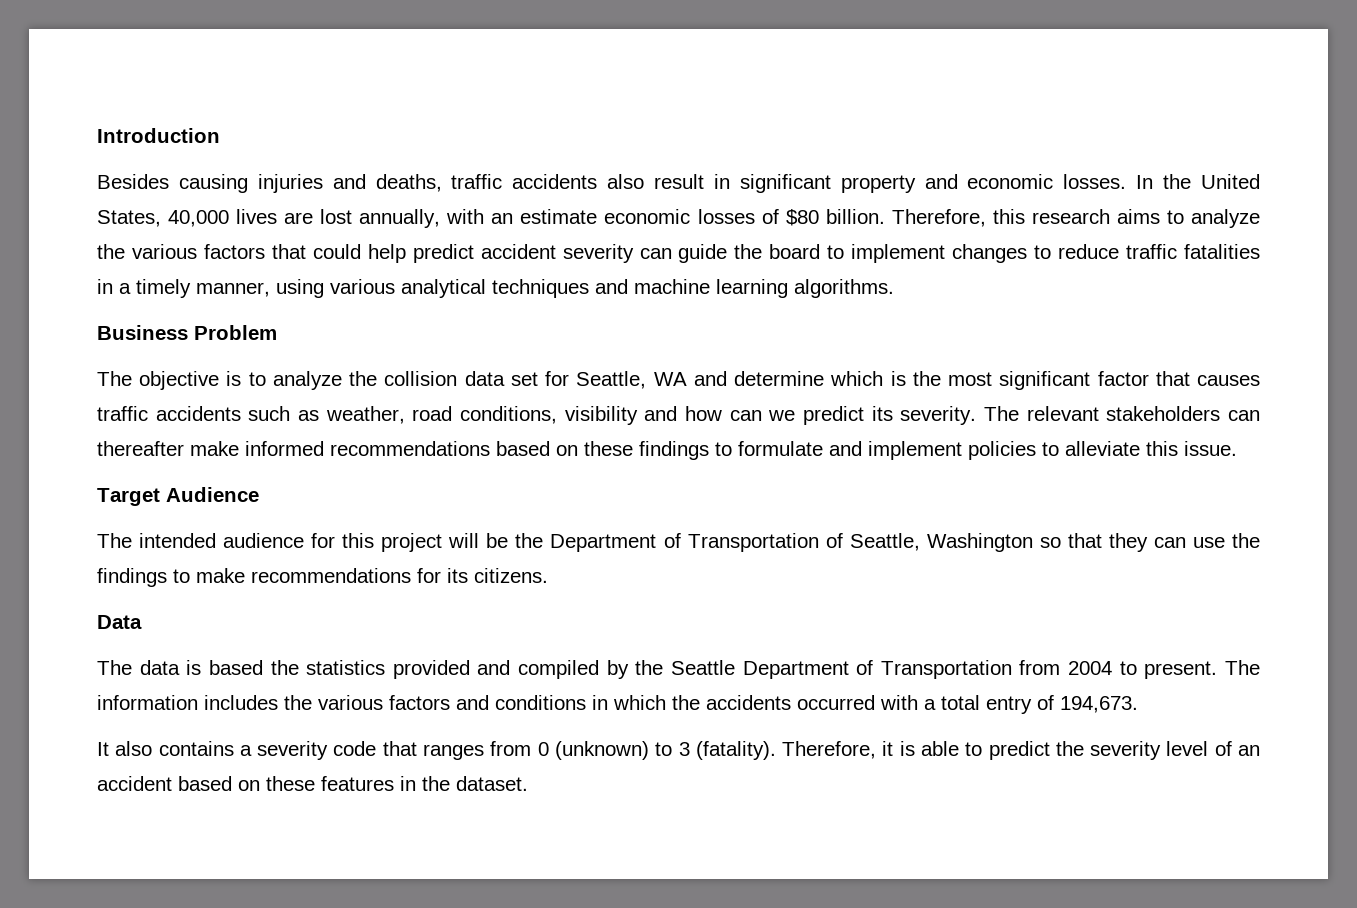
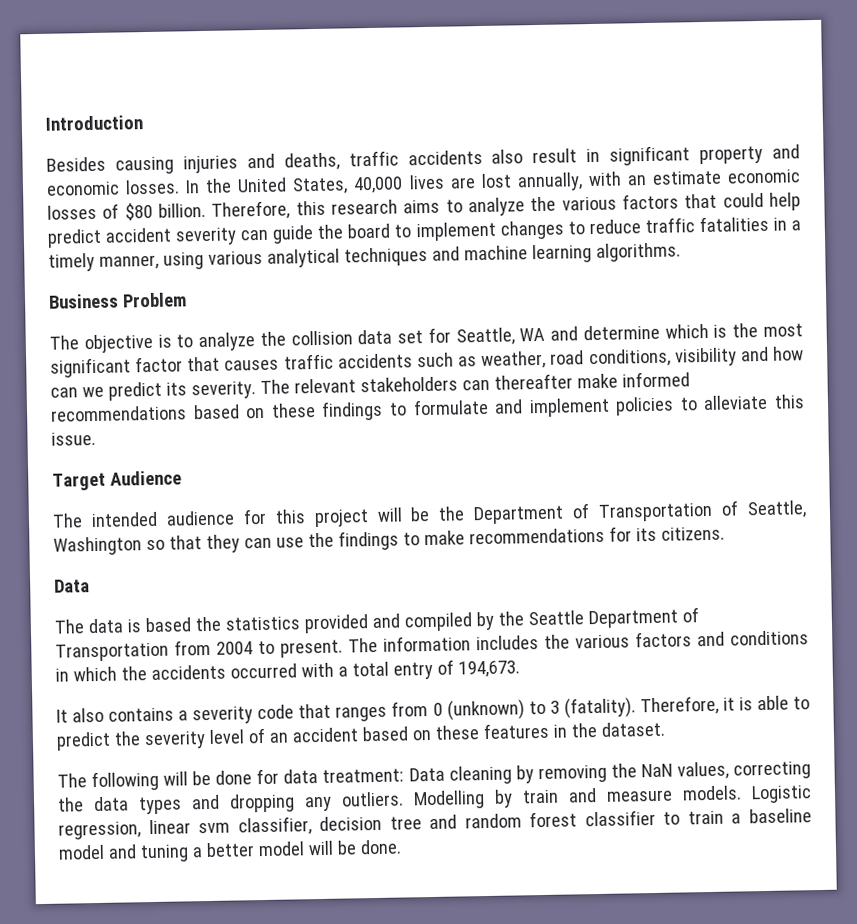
(528, 783) none -> [57,761,811,792] [57,785,812,815] [58,808,813,840] [58,839,402,863] // The following will be done for data treatment: Data cleaning by removing the NaN values, correcting the data types and dropping any outliers. Modelling by train and measure models. Logistic regression, linear svm classifier, decision tree and random forest classifier to train a baseline model and tuning a better model will be done.

